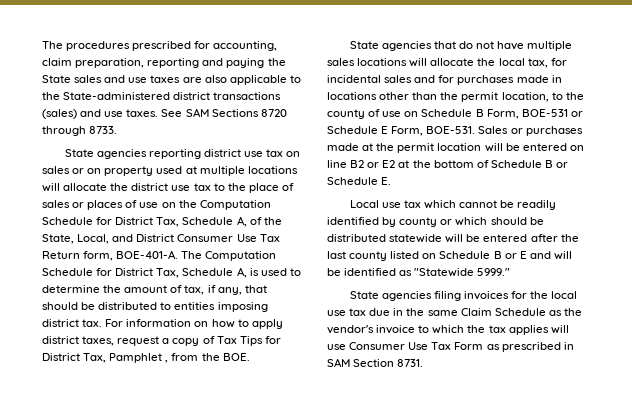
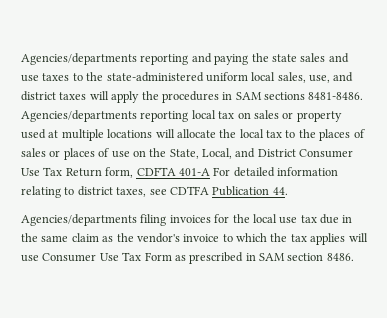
[42,41,278,51] [42,58,145,68] The procedures prescribed for accounting, claim preparation, -> [21,53,137,65] Agencies/departments
[42,75,71,83] State -> [271,54,297,62] state
[182,75,301,85] [42,92,282,100] [42,108,287,119] [42,126,118,136] [64,149,264,159] are also applicable to the State-administered district transactions (sales) and use taxes. See SAM Sections 8720 through 8733. // State agencies reporting district use -> [72,72,354,83] [21,91,364,103] [21,110,216,122] to the state-administered uniform local sales, use, and district taxes will apply the procedures in SAM sections 8481-8486. Agencies/departments reporting local
[87,168,102,174] on -> (294, 115) none
[131,183,191,191] district use -> [239,129,264,138] local
[248,183,279,193] place -> [319,129,351,141] places
[199,200,271,210] [42,216,282,227] Computation Schedule for District Tax, Schedule A, of the -> (167, 152) none
[116,250,277,261] [42,267,301,278] [42,285,267,295] [42,302,268,312] [42,319,283,329] [42,336,281,346] [42,353,250,363] [349,41,573,51] [327,58,567,68] [327,75,562,85] [327,92,584,102] [327,109,583,119] [327,126,583,136] [327,143,584,153] [327,160,569,168] [327,177,392,185] [349,200,557,210] [327,217,544,227] [327,234,579,243] [327,251,572,261] [327,268,511,277] [349,291,432,301] BOE-401-A. The Computation Schedule for District Tax, Schedule A, is used to determine the amount of tax, if any, that should be distributed to entities imposing district tax. For information on how to apply district taxes, request a copy of Tax Tips for District Tax, Pamphlet , from the BOE. // State agencies that do not have multiple sales locations will allocate the local tax, for incidental sales and for purchases made in locations other than the permit location, to the county of use on Schedule B Form, BOE-531 or Schedule E Form, BOE-531. Sales or purchases made at the permit location will be entered on line B2 or E2 at the bottom of Schedule B or Schedule E. // Local use tax which cannot be readily identified by county or which should be distributed statewide will be entered after the last county listed on Schedule B or E and will be identified as "Statewide 5999." // State agencies -> [136,167,338,177] [21,186,288,198] [21,214,137,226] CDFTA 401-A For detailed information relating to district taxes, see CDTFA Publication 44. // Agencies/departments
[460,308,546,316] Claim Schedule -> [71,233,99,242] claim
[353,359,424,367] Section 8731. -> [287,253,354,261] section 8486.

